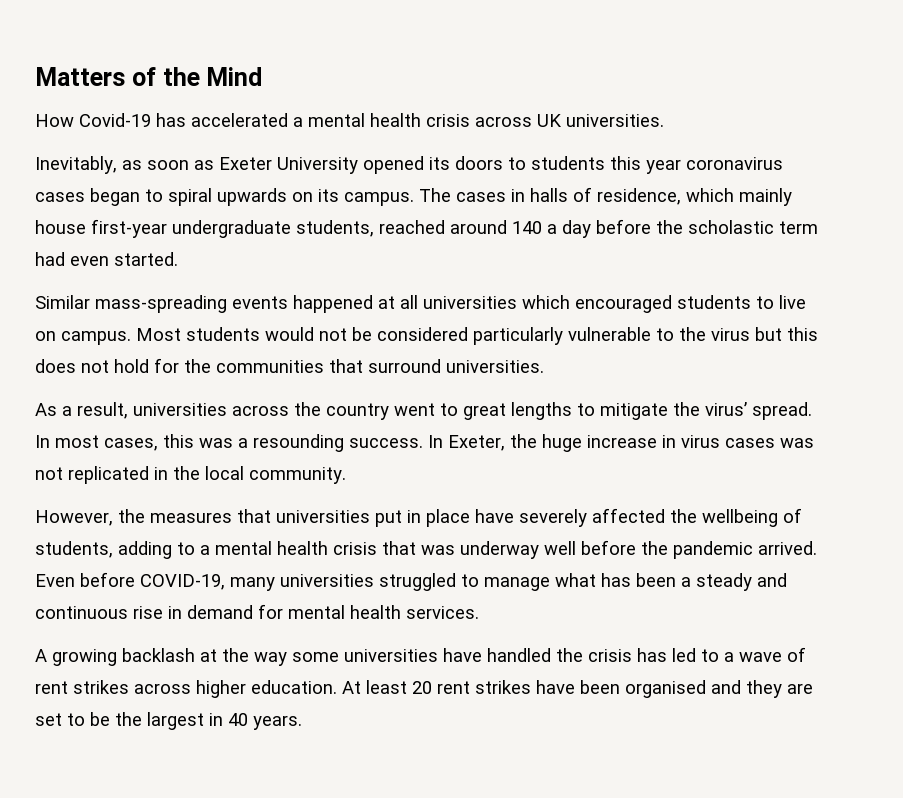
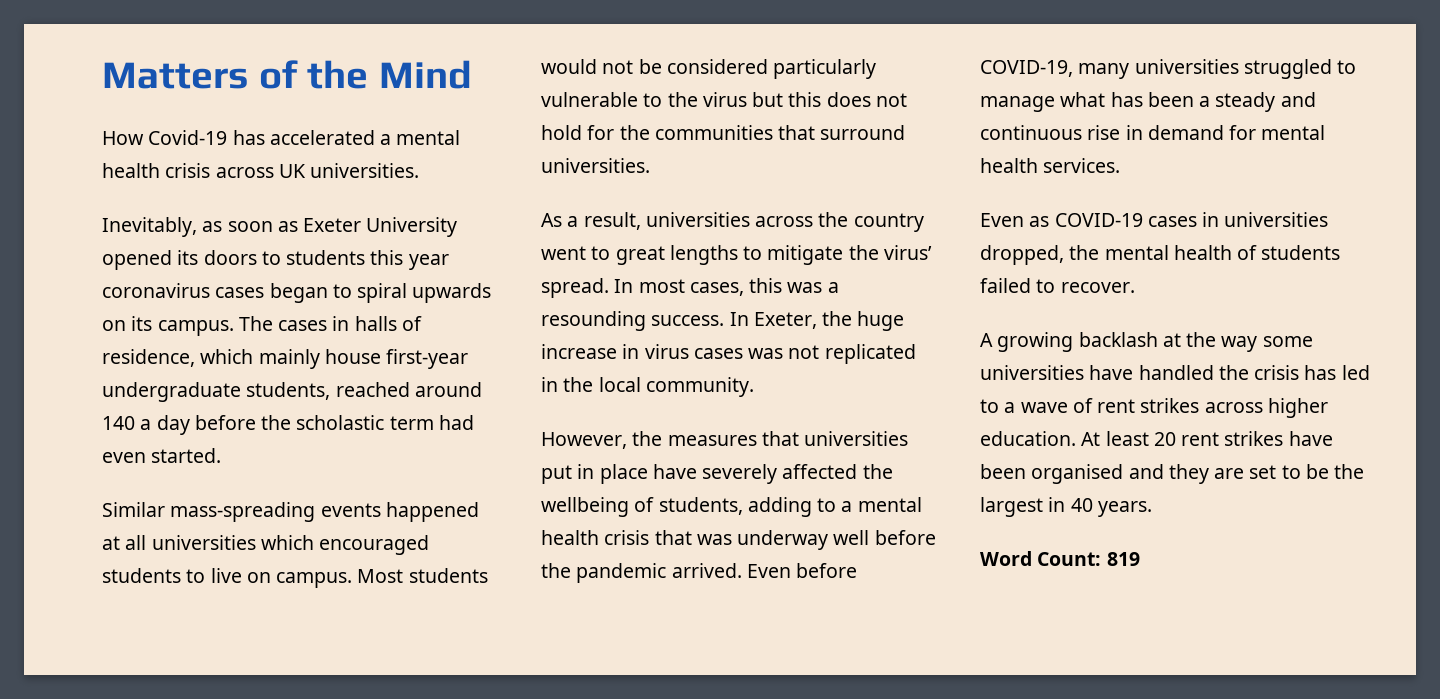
(479, 612) none -> [980,212,1329,227] [980,245,1341,265] [980,278,1135,293] // Even as COVID-19 cases in universities dropped, the mental health of students failed to recover.
(302, 722) none -> [980,551,1140,566] // Word Count: 819

